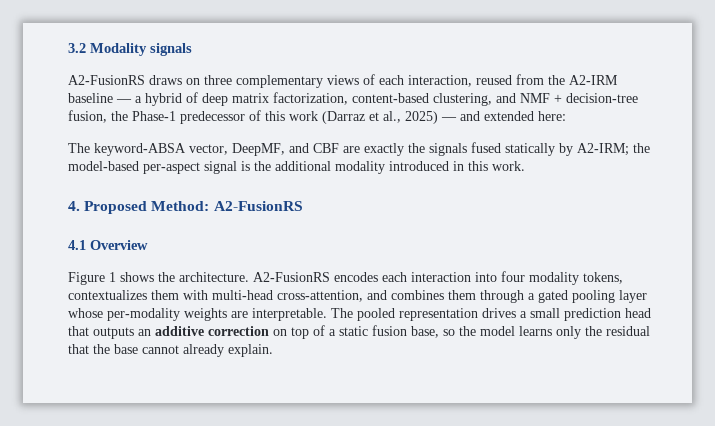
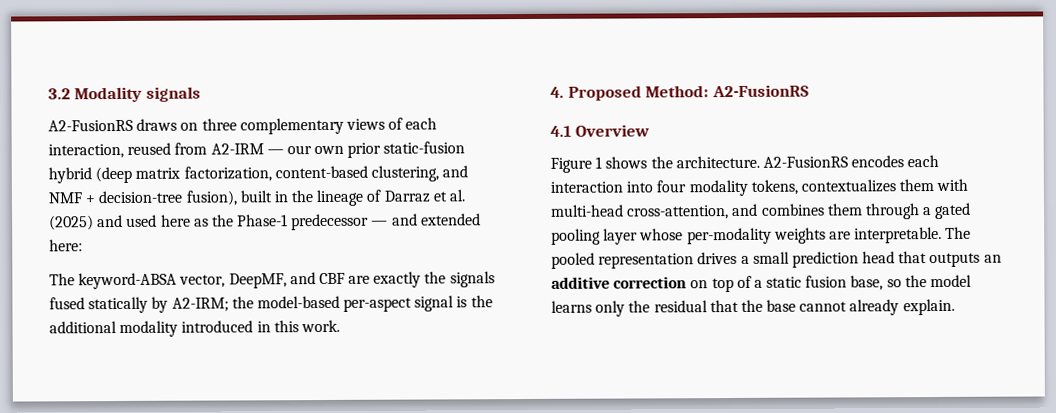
[548,75,618,85] [68,92,228,106] the A2-IRM baseline — a hybrid of deep -> [210,141,466,158] [48,166,133,184] A2-IRM — our own prior static-fusion hybrid (deep
[68,110,438,124] fusion, the Phase-1 predecessor of this work (Darraz et al., 2025) -> [185,189,466,207] [49,213,370,231] fusion), built in the lineage of Darraz et al. (2025) and used here as the Phase-1 predecessor

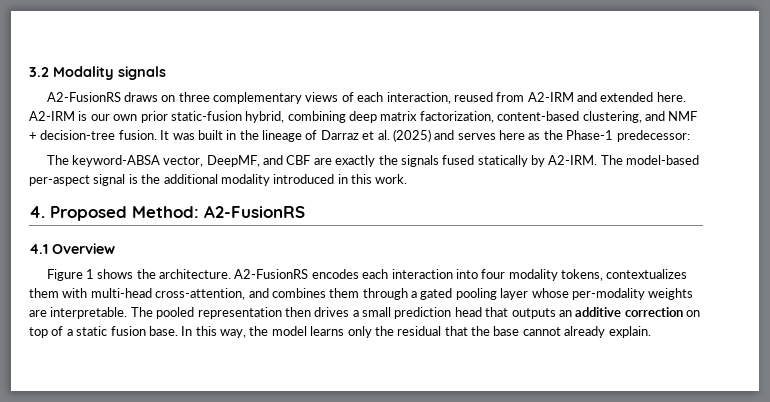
[266,149,284,155] — -> [577,92,686,102] [29,111,88,121] and extended here. A2-IRM is
[48,166,133,184] hybrid (deep -> [245,111,377,123] hybrid, combining deep
[185,190,237,206] fusion), -> [118,130,195,140] fusion. It was
[126,214,158,227] used -> [457,133,496,140] serves
[291,213,481,231] [49,239,83,252] predecessor — and extended here: -> [616,130,690,142] predecessor:
[171,296,254,312] A2-IRM; the -> [548,155,623,165] A2-IRM. The
(695, 261) none -> [284,307,311,317] then
[850,275,902,291] base, so -> [148,326,246,338] base. In this way,

